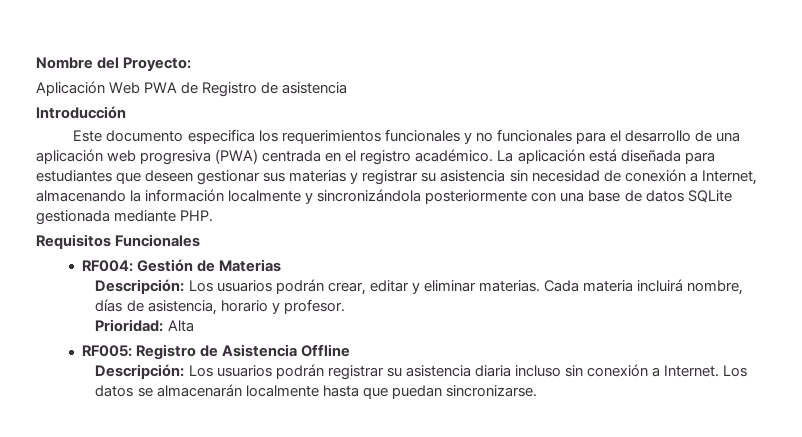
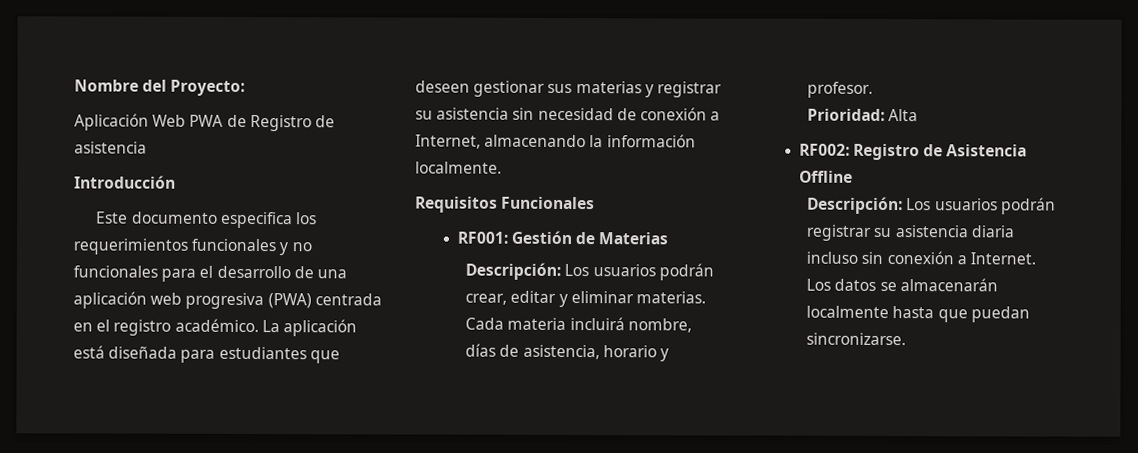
[228,189,732,204] [36,210,214,225] localmente y sincronizándola posteriormente con una base de datos SQLite gestionada mediante PHP. -> [415,161,502,174] localmente.
[82,260,134,272] RF004: -> [456,231,508,244] RF001:
[82,345,133,357] RF005: -> [798,143,850,156] RF002:

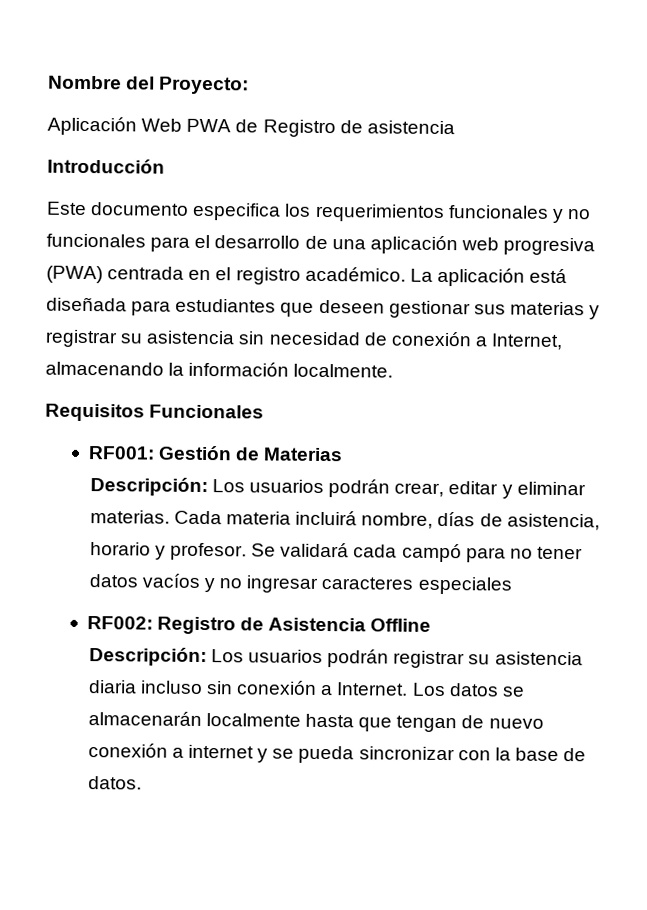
[807,108,919,122] // Prioridad: Alta -> [251,542,583,563] [88,573,512,595] Se validará cada campó para no tener datos vacíos y no ingresar caracteres especiales
[970,306,1030,323] [806,332,907,346] puedan sincronizarse. -> [396,715,544,733] [87,743,587,764] [87,776,142,790] tengan de nuevo conexión a internet y se pueda sincronizar con la base de datos.

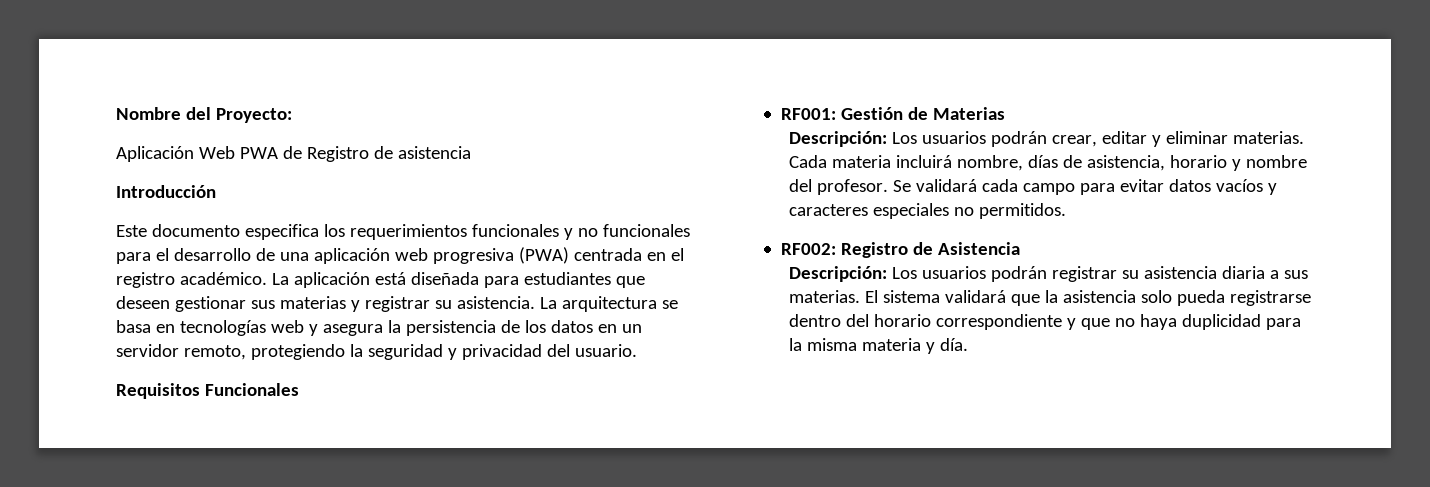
[146,330,564,351] [45,361,394,378] asistencia sin necesidad de conexión a Internet, almacenando la información localmente. -> [456,296,678,312] [116,320,642,336] [116,344,637,360] asistencia. La arquitectura se basa en tecnologías web y asegura la persistencia de los datos en un servidor remoto, protegiendo la seguridad y privacidad del usuario.
(166, 552) none -> [1245,155,1307,168] [788,179,812,192] nombre del
[401,543,583,563] campó para no tener -> [1022,179,1164,195] campo para evitar
[219,575,319,593] no ingresar -> (1277, 189) none
(512, 585) none -> [953,203,1066,219] no permitidos.
[370,618,432,632] Offline -> (1020, 248) none
[139,680,525,697] [87,711,544,733] [87,743,587,764] [87,776,142,790] incluso sin conexión a Internet. Los datos se almacenarán localmente hasta que tengan de nuevo conexión a internet y se pueda sincronizar con la base de datos. -> [1269,270,1308,279] [788,290,1311,306] [788,314,1301,330] [788,338,968,354] a sus materias. El sistema validará que la asistencia solo pueda registrarse dentro del horario correspondiente y que no haya duplicidad para la misma materia y día.

